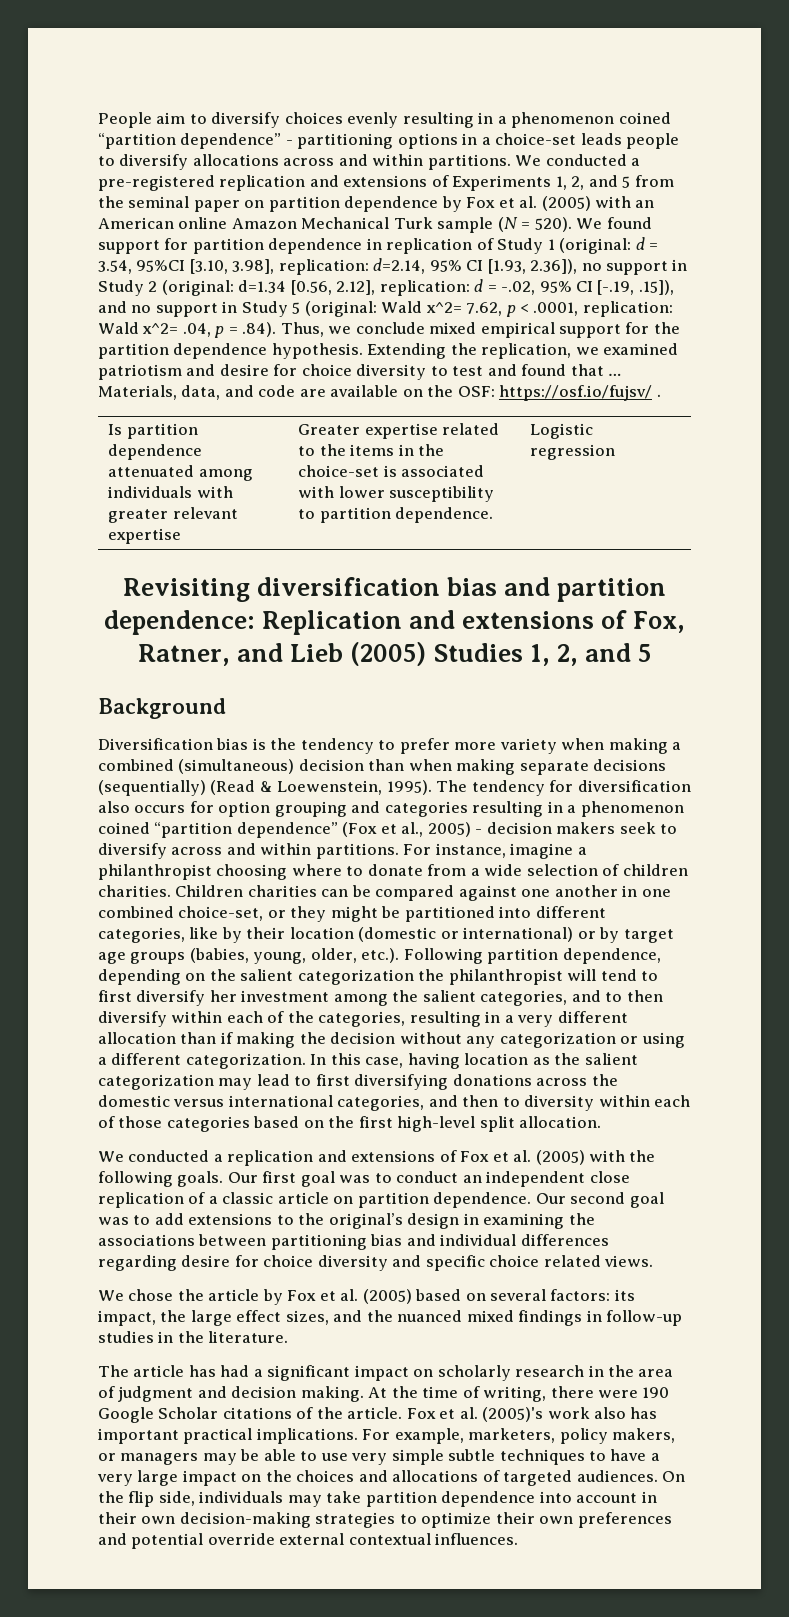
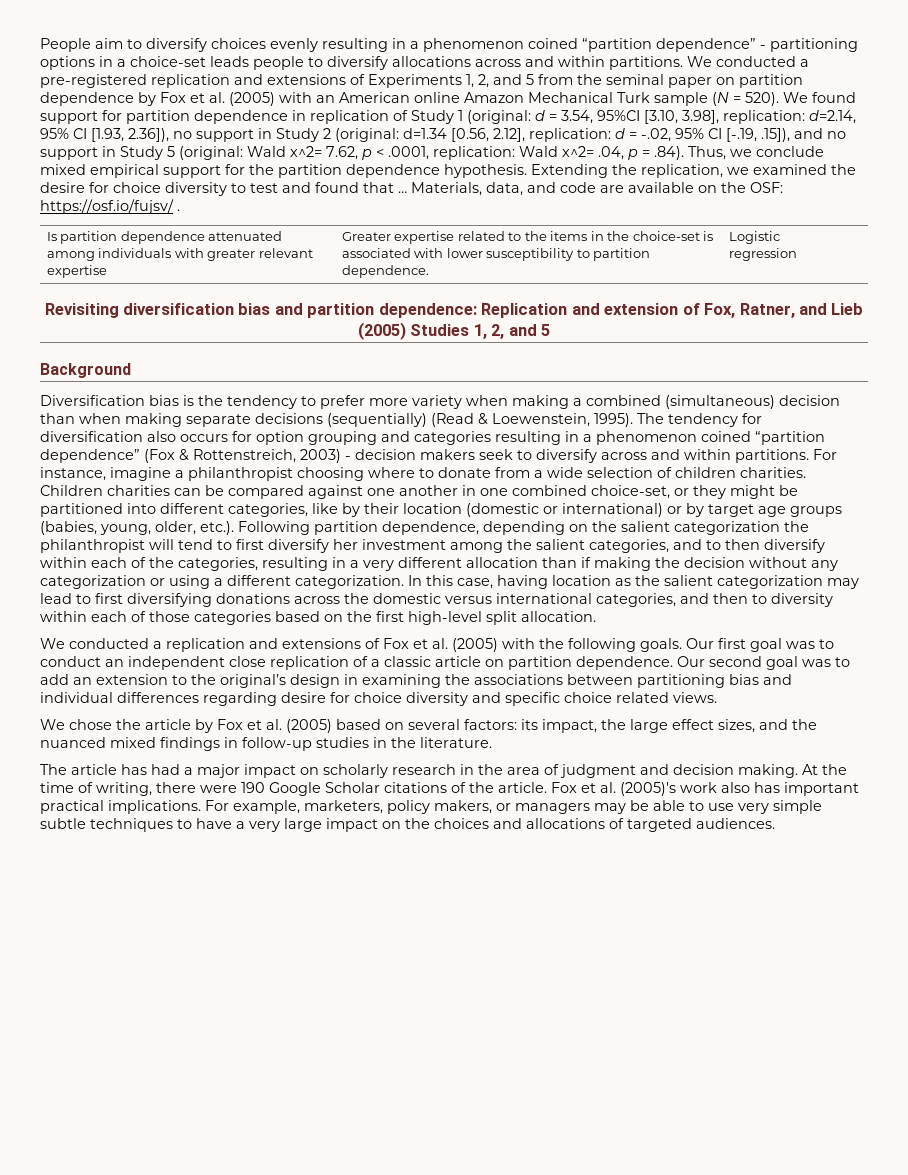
[98,364,216,380] patriotism and -> [831,164,856,175] the
[462,611,595,629] extensions -> [604,303,679,315] extension
[380,822,471,837] et al., 2005) -> [179,449,341,463] & Rottenstreich, 2003)
[188,1213,273,1225] extensions -> [73,674,168,685] an extension
[267,1365,351,1381] significant -> [197,764,240,778] major
[662,1471,686,1482] [98,1491,657,1507] [98,1512,672,1528] [98,1533,519,1549] On the flip side, individuals may take partition dependence into account in their own decision-making strategies to optimize their own preferences and potential override external contextual influences. -> (775, 823) none

